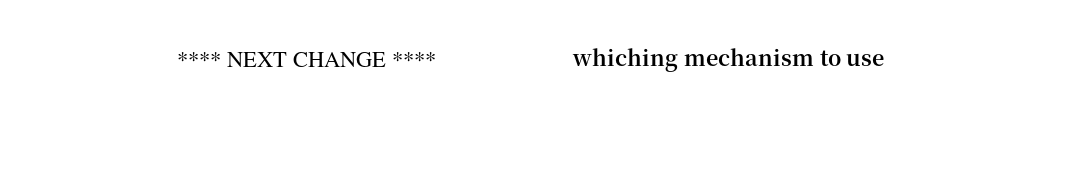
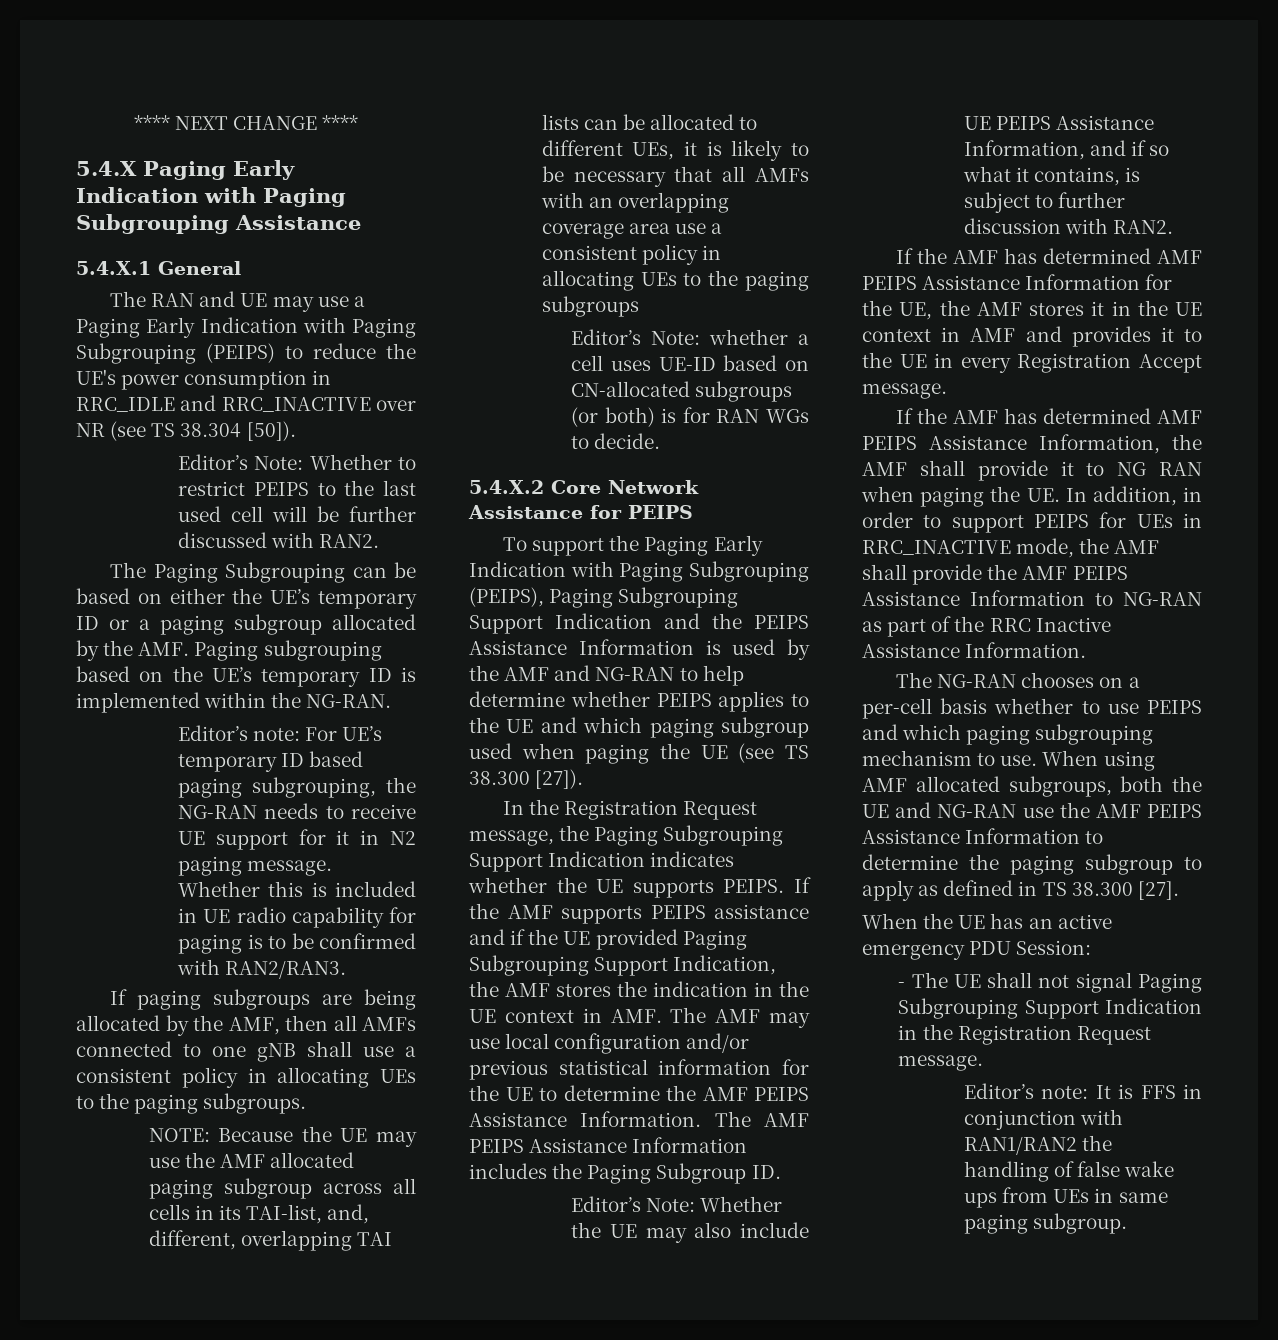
[572,48,885,72] whiching mechanism to use -> [76,160,295,180] [76,187,346,207] [76,214,361,234] [76,261,241,275] [110,291,365,312] [76,317,416,338] [76,343,416,364] [76,369,332,390] [76,395,416,412] [76,421,296,441] [178,454,416,470] [178,480,416,496] [178,506,416,522] [178,532,380,548] [110,562,417,583] [76,588,418,609] [76,614,416,635] [76,640,382,661] [76,666,416,687] [76,692,392,713] [178,725,383,741] [178,751,364,772] [178,777,416,798] [178,803,416,819] [178,829,417,850] [178,856,333,876] [178,881,416,897] [178,907,416,928] [178,933,416,954] [177,959,347,979] [110,989,417,1010] [76,1015,416,1036] [76,1041,416,1062] [76,1067,416,1088] [76,1093,307,1114] [148,1126,417,1147] [148,1152,355,1168] [148,1178,417,1199] [148,1204,370,1224] [148,1230,393,1251] [541,114,758,130] [541,140,809,161] [541,166,809,187] [540,192,730,213] [541,223,723,239] [541,244,722,265] [541,270,809,291] [541,296,639,317] [571,329,809,345] [571,355,809,371] [571,381,793,402] [571,407,809,427] [571,433,661,449] [469,480,699,494] [468,505,693,519] [503,535,763,556] [469,561,809,582] [469,587,739,608] [469,613,809,634] [469,639,810,660] [469,665,744,686] [469,691,809,712] [469,717,809,738] [469,743,809,764] [469,769,584,789] [503,799,758,820] [469,825,784,846] [469,851,735,872] [468,877,811,898] [469,903,809,924] [469,929,747,950] [469,955,777,976] [469,981,809,997] [469,1007,810,1028] [469,1033,750,1054] [469,1059,809,1080] [469,1085,809,1101] [469,1111,809,1127] [469,1137,748,1153] [469,1163,781,1184] [571,1196,783,1212] [571,1222,809,1243] [964,115,1155,130] [964,140,1170,160] [963,166,1141,186] [964,192,1126,213] [964,218,1174,234] [896,248,1202,264] [862,274,1173,290] [862,300,1202,320] [862,326,1202,347] [862,352,1202,373] [862,383,947,399] [896,408,1202,424] [862,434,1202,454] [862,460,1202,481] [861,486,1202,507] [862,512,1202,533] [862,538,1160,558] [862,564,1128,585] [862,590,1202,606] [862,616,1111,637] [862,642,1087,658] [896,672,1140,688] [862,698,1202,719] [862,724,1154,745] [862,750,1155,771] [862,776,1202,797] [862,802,1202,818] [862,828,1104,844] [862,854,1202,875] [862,880,1179,901] [862,913,1112,929] [862,940,1092,960] [898,972,1202,993] [898,998,1202,1019] [898,1024,1151,1045] [898,1055,984,1071] [964,1083,1202,1099] [964,1109,1124,1130] [964,1135,1113,1155] [964,1161,1175,1182] [964,1187,1168,1208] [964,1213,1128,1234] 5.4.X Paging Early Indication with Paging Subgrouping Assistance // 5.4.X.1 General // The RAN and UE may use a Paging Early Indication with Paging Subgrouping (PEIPS) to reduce the UE's power consumption in RRC_IDLE and RRC_INACTIVE over NR (see TS 38.304 [50]). // Editor’s Note: Whether to restrict PEIPS to the last used cell will be further discussed with RAN2. // The Paging Subgrouping can be based on either the UE’s temporary ID or a paging subgroup allocated by the AMF. Paging subgrouping based on the UE’s temporary ID is implemented within the NG-RAN. // Editor’s note: For UE’s temporary ID based paging subgrouping, the NG-RAN needs to receive UE support for it in N2 paging message. Whether this is included in UE radio capability for paging is to be confirmed with RAN2/RAN3. // If paging subgroups are being allocated by the AMF, then all AMFs connected to one gNB shall use a consistent policy in allocating UEs to the paging subgroups. // NOTE: Because the UE may use the AMF allocated paging subgroup across all cells in its TAI-list, and, different, overlapping TAI lists can be allocated to different UEs, it is likely to be necessary that all AMFs with an overlapping coverage area use a consistent policy in allocating UEs to the paging subgroups // Editor’s Note: whether a cell uses UE-ID based on CN-allocated subgroups (or both) is for RAN WGs to decide. // 5.4.X.2 Core Network Assistance for PEIPS // To support the Paging Early Indication with Paging Subgrouping (PEIPS), Paging Subgrouping Support Indication and the PEIPS Assistance Information is used by the AMF and NG-RAN to help determine whether PEIPS applies to the UE and which paging subgroup used when paging the UE (see TS 38.300 [27]). // In the Registration Request message, the Paging Subgrouping Support Indication indicates whether the UE supports PEIPS. If the AMF supports PEIPS assistance and if the UE provided Paging Subgrouping Support Indication, the AMF stores the indication in the UE context in AMF. The AMF may use local configuration and/or previous statistical information for the UE to determine the AMF PEIPS Assistance Information. The AMF PEIPS Assistance Information includes the Paging Subgroup ID. // Editor’s Note: Whether the UE may also include UE PEIPS Assistance Information, and if so what it contains, is subject to further discussion with RAN2. // If the AMF has determined AMF PEIPS Assistance Information for the UE, the AMF stores it in the UE context in AMF and provides it to the UE in every Registration Accept message. // If the AMF has determined AMF PEIPS Assistance Information, the AMF shall provide it to NG RAN when paging the UE. In addition, in order to support PEIPS for UEs in RRC_INACTIVE mode, the AMF shall provide the AMF PEIPS Assistance Information to NG-RAN as part of the RRC Inactive Assistance Information. // The NG-RAN chooses on a per-cell basis whether to use PEIPS and which paging subgrouping mechanism to use. When using AMF allocated subgroups, both the UE and NG-RAN use the AMF PEIPS Assistance Information to determine the paging subgroup to apply as defined in TS 38.300 [27]. // When the UE has an active emergency PDU Session: // - The UE shall not signal Paging Subgrouping Support Indication in the Registration Request message. // Editor’s note: It is FFS in conjunction with RAN1/RAN2 the handling of false wake ups from UEs in same paging subgroup.

